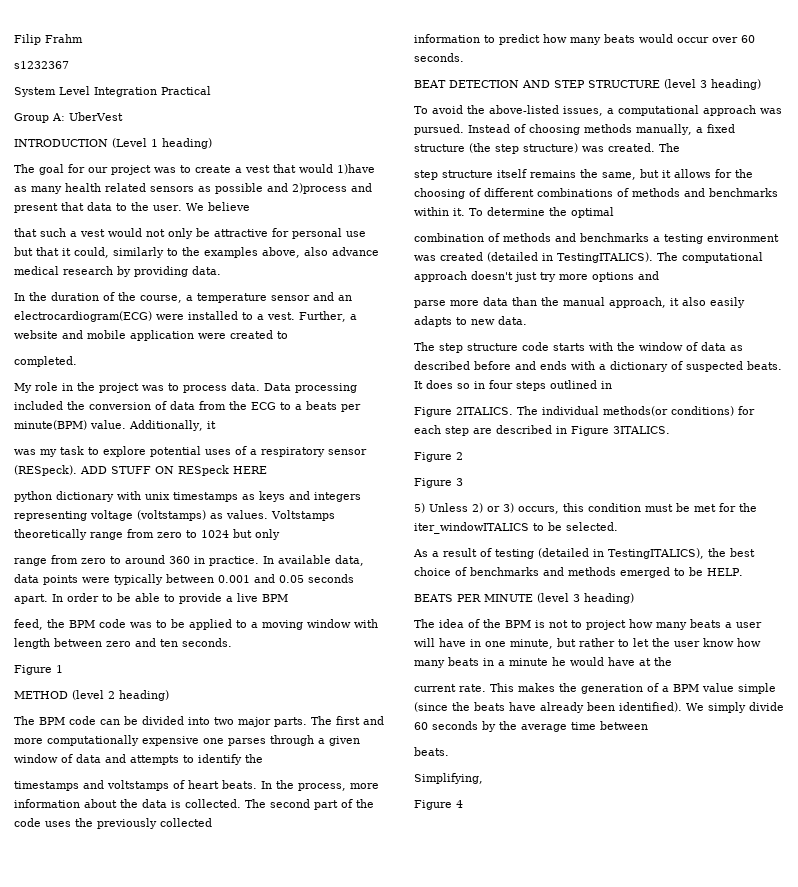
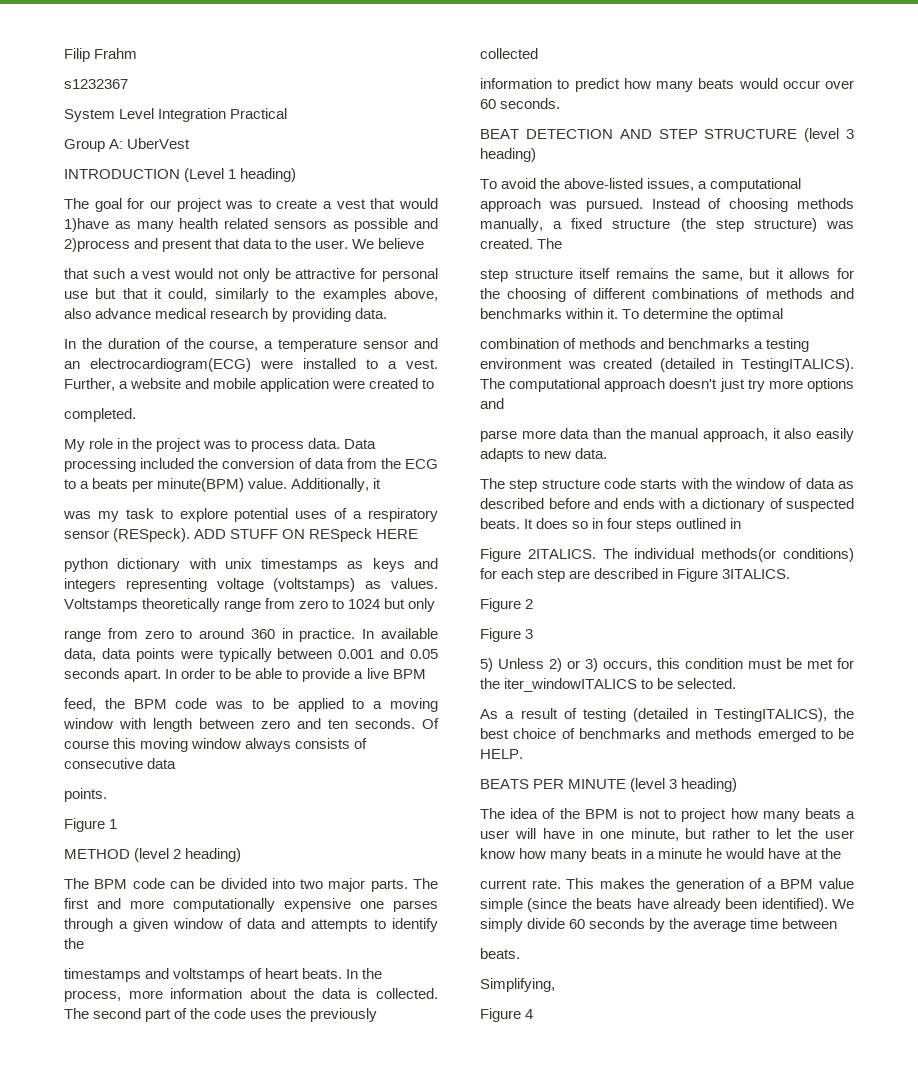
(232, 642) none -> [422,718,439,729] [64,738,368,752] [64,758,177,769] [64,788,107,802] Of course this moving window always consists of consecutive data // points.

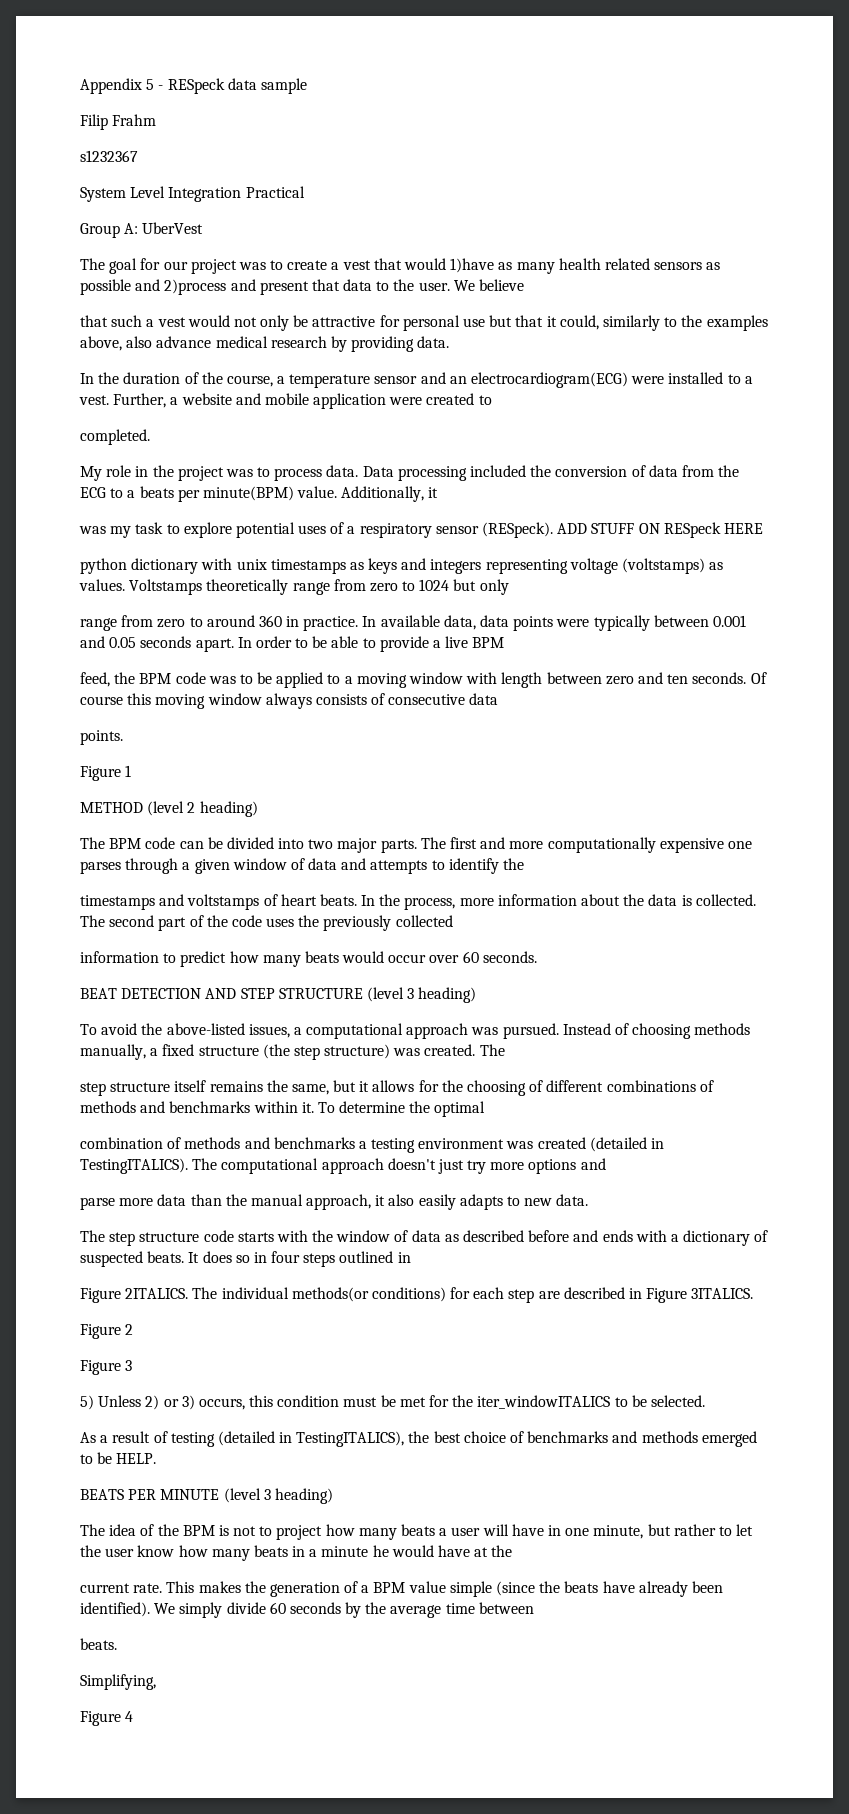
(64, 55) none -> [80,78,307,94] Appendix 5 - RESpeck data sample //
[64,168,297,182] // INTRODUCTION (Level 1 heading) -> (204, 228) none

